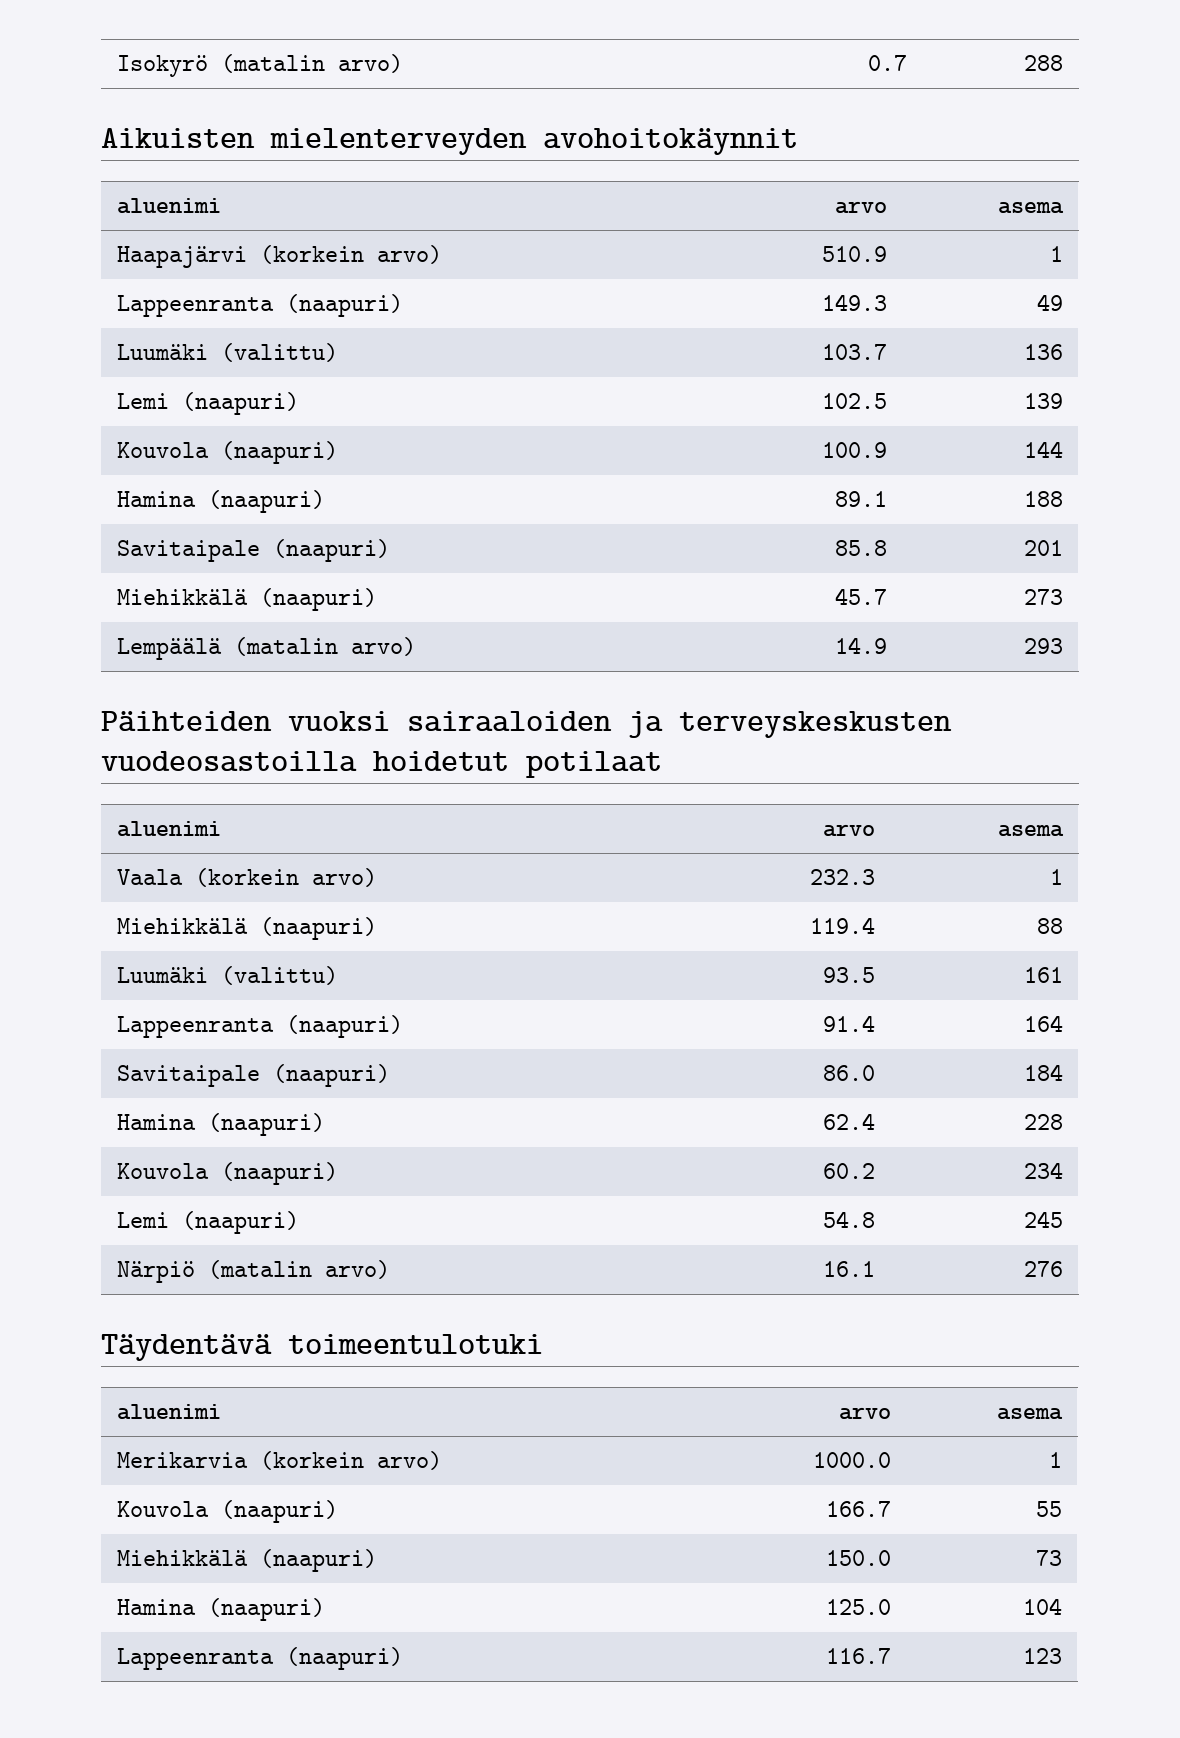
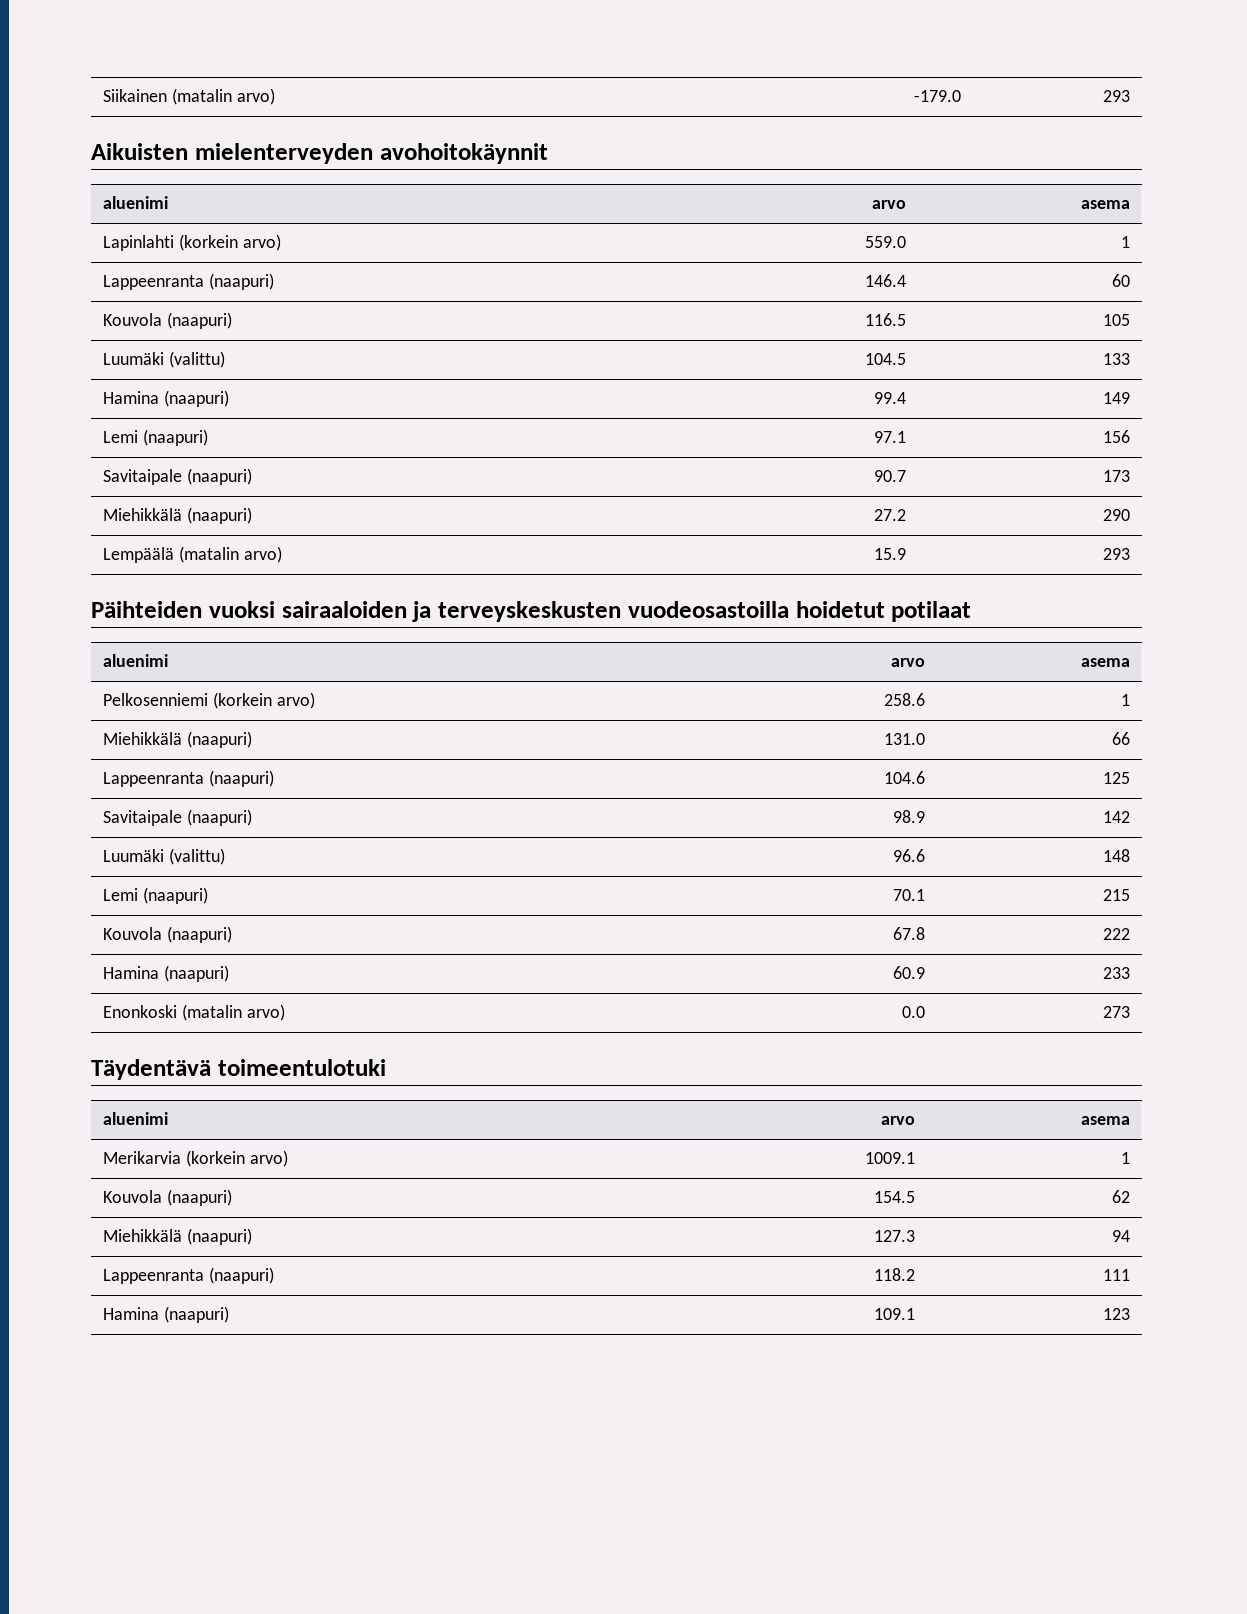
[117,54,404,77] [867,55,907,71] [1023,55,1063,71] Isokyrö (matalin arvo) | 0.7 | 288 -> [102,88,275,105] [914,90,962,102] [1103,90,1131,102] Siikainen (matalin arvo) | -179.0 | 293
[117,245,443,268] [821,246,887,262] Haapajärvi (korkein arvo) | 510.9 -> [102,234,281,251] [865,236,907,248] Lapinlahti (korkein arvo) | 559.0
[821,294,887,311] [1036,294,1063,311] [117,343,339,362] [821,344,887,360] [1023,344,1063,360] [117,392,300,415] [821,393,887,409] [1023,393,1063,409] [117,441,339,464] [821,442,887,458] [1023,441,1063,458] [117,490,326,513] [834,491,887,507] [1023,491,1063,507] [117,539,391,562] [834,540,887,556] [1023,540,1063,556] [117,588,378,611] [834,588,887,605] [1023,589,1063,605] 149.3 | 49 // Luumäki (valittu) | 103.7 | 136 // Lemi (naapuri) | 102.5 | 139 // Kouvola (naapuri) | 100.9 | 144 // Hamina (naapuri) | 89.1 | 188 // Savitaipale (naapuri) | 85.8 | 201 // Miehikkälä (naapuri) | 45.7 | 273 -> [865,274,907,287] [1112,274,1131,287] [102,312,232,329] [865,313,907,326] [1103,314,1131,326] [102,351,225,368] [865,353,907,365] [1103,353,1131,365] [102,390,229,407] [874,392,907,404] [1103,392,1131,404] [102,429,208,446] [874,431,907,443] [1103,430,1131,443] [102,468,252,485] [874,470,907,482] [1103,470,1131,482] [102,507,252,524] [874,509,907,521] [1103,509,1131,521] 146.4 | 60 // Kouvola (naapuri) | 116.5 | 105 // Luumäki (valittu) | 104.5 | 133 // Hamina (naapuri) | 99.4 | 149 // Lemi (naapuri) | 97.1 | 156 // Savitaipale (naapuri) | 90.7 | 173 // Miehikkälä (naapuri) | 27.2 | 290
[834,637,887,654] 14.9 -> [874,548,907,560] 15.9
[117,868,378,887] [809,869,875,885] Vaala (korkein arvo) | 232.3 -> [102,692,315,709] [884,693,926,706] Pelkosenniemi (korkein arvo) | 258.6
[809,917,875,934] [1036,918,1063,934] [117,966,339,985] [822,967,875,983] [1023,967,1063,983] [117,1015,404,1038] [822,1015,875,1032] [1023,1015,1063,1032] [117,1064,391,1087] [822,1065,875,1081] [1023,1064,1063,1081] [117,1113,326,1136] [822,1113,875,1130] [1023,1114,1063,1130] [117,1162,339,1185] [822,1163,875,1179] [1023,1162,1063,1179] [117,1211,300,1234] [822,1211,875,1228] [1023,1211,1063,1228] [117,1260,391,1283] [822,1261,875,1277] [1023,1261,1063,1277] 119.4 | 88 // Luumäki (valittu) | 93.5 | 161 // Lappeenranta (naapuri) | 91.4 | 164 // Savitaipale (naapuri) | 86.0 | 184 // Hamina (naapuri) | 62.4 | 228 // Kouvola (naapuri) | 60.2 | 234 // Lemi (naapuri) | 54.8 | 245 // Närpiö (matalin arvo) | 16.1 | 276 -> [884,733,926,745] [1112,732,1131,745] [102,770,274,787] [884,771,926,784] [1103,772,1131,784] [102,809,252,826] [893,810,926,823] [1103,811,1131,823] [102,848,225,865] [893,849,926,862] [1103,849,1131,862] [102,887,208,904] [893,889,926,901] [1103,889,1131,901] [102,926,232,943] [893,927,926,940] [1103,928,1131,940] [102,965,229,982] [893,966,926,979] [1103,967,1131,979] [102,1004,285,1021] [902,1006,926,1018] [1103,1006,1131,1018] 131.0 | 66 // Lappeenranta (naapuri) | 104.6 | 125 // Savitaipale (naapuri) | 98.9 | 142 // Luumäki (valittu) | 96.6 | 148 // Lemi (naapuri) | 70.1 | 215 // Kouvola (naapuri) | 67.8 | 222 // Hamina (naapuri) | 60.9 | 233 // Enonkoski (matalin arvo) | 0.0 | 273
[812,1452,891,1468] 1000.0 -> [865,1152,916,1164] 1009.1
[825,1501,891,1517] [1035,1501,1062,1517] [117,1549,378,1572] [825,1550,891,1566] [1035,1550,1062,1566] [117,1598,326,1621] [825,1599,891,1615] [1022,1598,1062,1615] [117,1647,404,1670] [825,1648,891,1664] 166.7 | 55 // Miehikkälä (naapuri) | 150.0 | 73 // Hamina (naapuri) | 125.0 | 104 // Lappeenranta (naapuri) | 116.7 -> [874,1191,916,1203] [1112,1190,1131,1203] [102,1228,252,1245] [874,1230,916,1242] [1112,1230,1131,1242] [102,1267,274,1284] [874,1268,916,1281] [1103,1269,1131,1281] [102,1306,229,1323] [874,1308,916,1320] 154.5 | 62 // Miehikkälä (naapuri) | 127.3 | 94 // Lappeenranta (naapuri) | 118.2 | 111 // Hamina (naapuri) | 109.1

